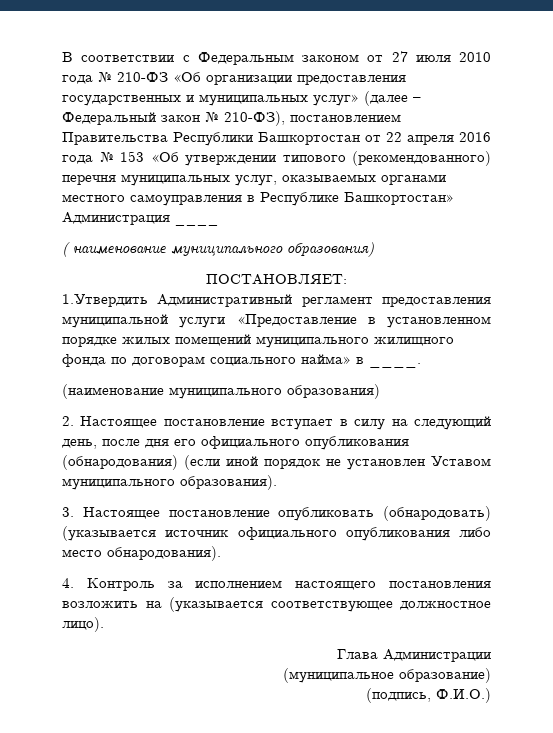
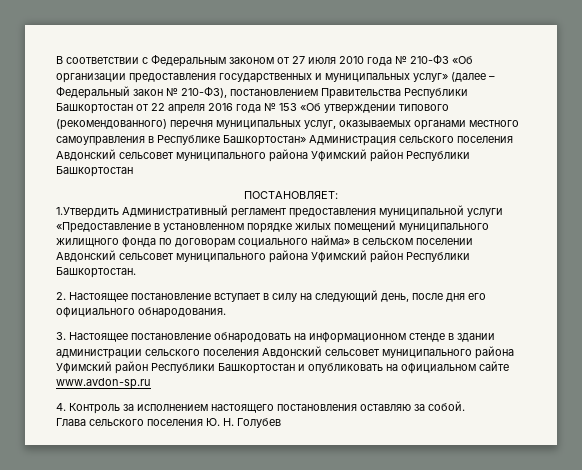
[175,222,219,226] [62,242,374,257] ____ // ( наименование муниципального образования) -> [399,136,513,143] [56,149,470,162] [56,166,133,177] сельского поселения Авдонский сельсовет муниципального района Уфимский район Республики Башкортостан
[369,363,421,368] [62,384,380,399] ____. // (наименование муниципального образования) -> [362,238,473,245] [56,250,470,263] [56,267,136,278] сельском поселении Авдонский сельсовет муниципального района Уфимский район Республики Башкортостан.
[305,436,409,450] [62,455,491,470] [62,475,277,490] [62,506,491,521] [62,526,491,541] [62,546,221,561] опубликования (обнародования) (если иной порядок не установлен Уставом муниципального образования). // 3. Настоящее постановление опубликовать (обнародовать) (указывается источник официального опубликования либо место обнародования). -> [138,307,226,318] [56,332,495,343] [56,346,514,359] [56,361,509,374] [56,378,151,389] обнародования. // 3. Настоящее постановление обнародовать на информационном стенде в здании администрации сельского поселения Авдонский сельсовет муниципального района Уфимский район Республики Башкортостан и опубликовать на официальном сайте www.avdon-sp.ru
[62,597,491,612] [62,617,104,632] [337,649,491,662] [283,668,491,683] [366,688,491,703] возложить на (указывается соответствующее должностное лицо). // Глава Администрации // (муниципальное образование) // (подпись, Ф.И.О.) -> [360,401,465,411] [56,418,281,428] оставляю за собой. // Глава сельского поселения Ю. Н. Голубев

